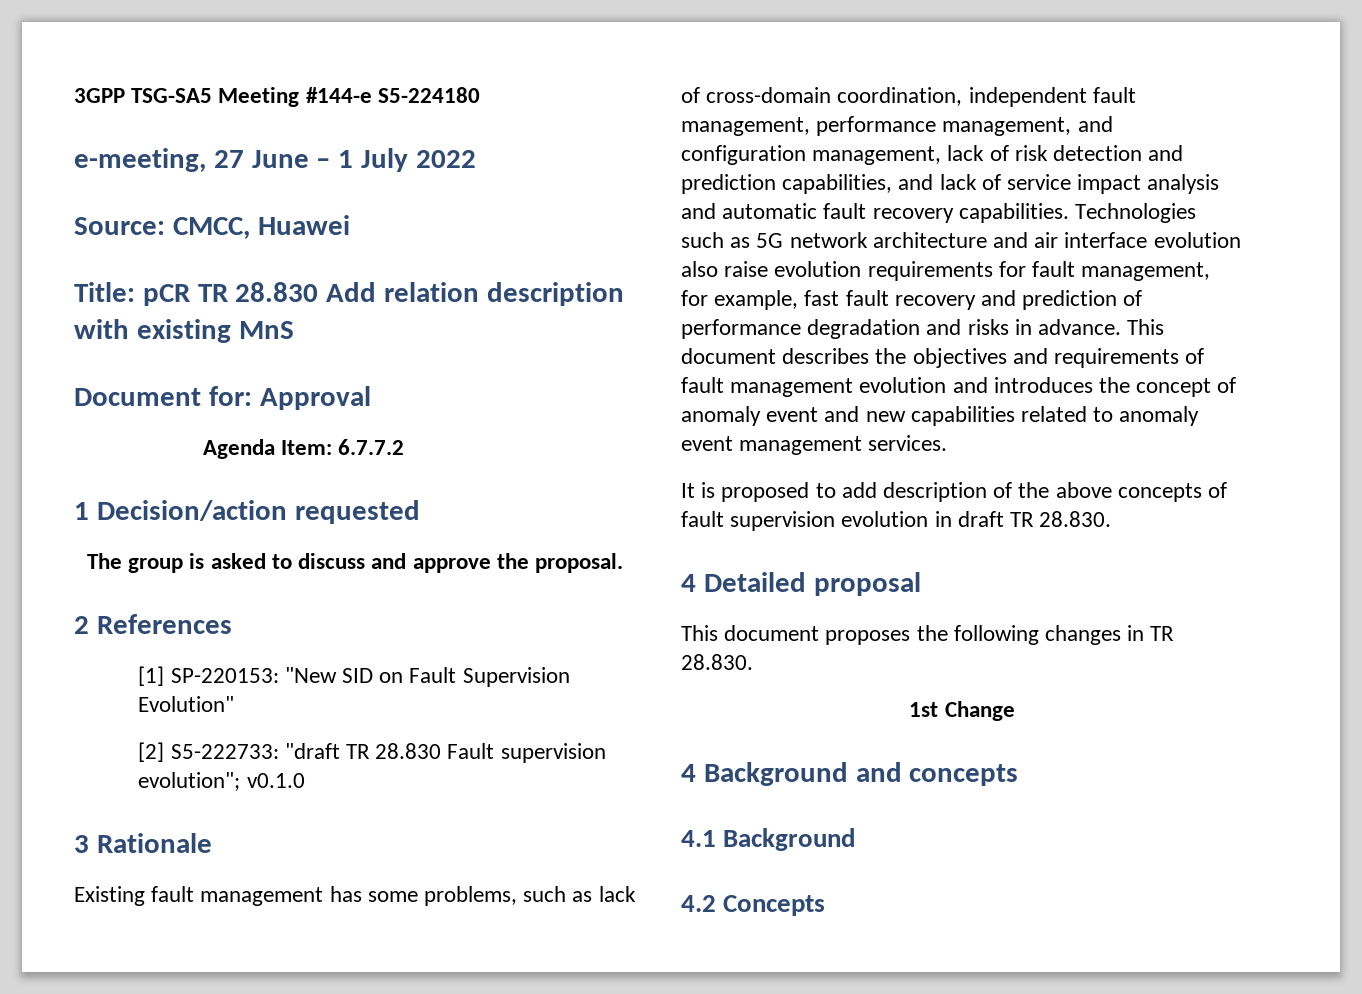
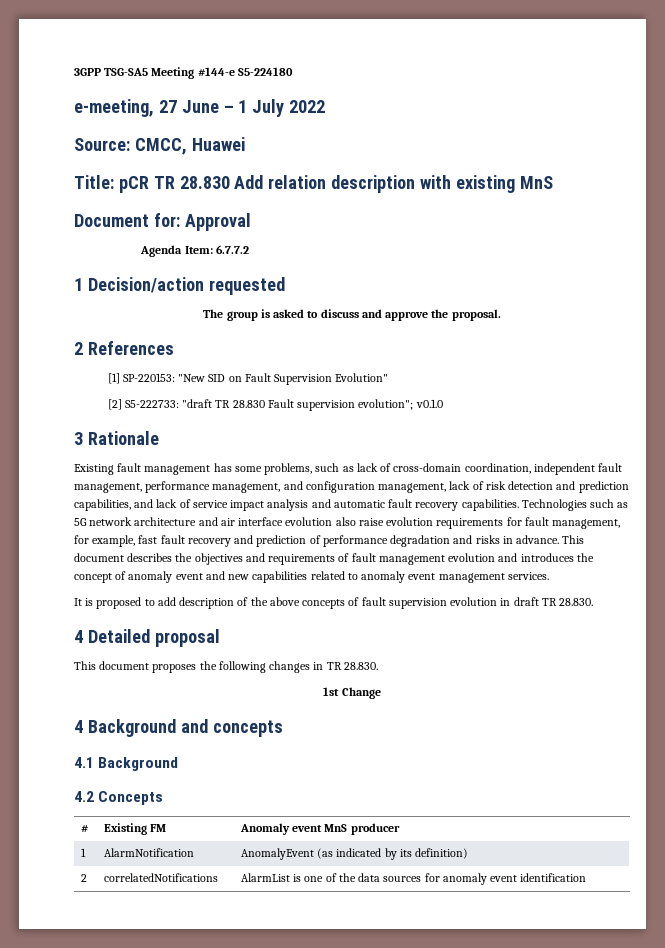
(826, 905) none -> [80,825,89,832] [103,823,167,835] [239,823,400,835] [80,848,86,857] [103,848,194,857] [240,848,469,860] [80,874,87,882] [103,873,218,882] [240,873,587,885] // # | Existing FM | Anomaly event MnS producer // 1 | AlarmNotification | AnomalyEvent (as indicated by its definition) // 2 | correlatedNotifications | AlarmList is one of the data sources for anomaly event identification

